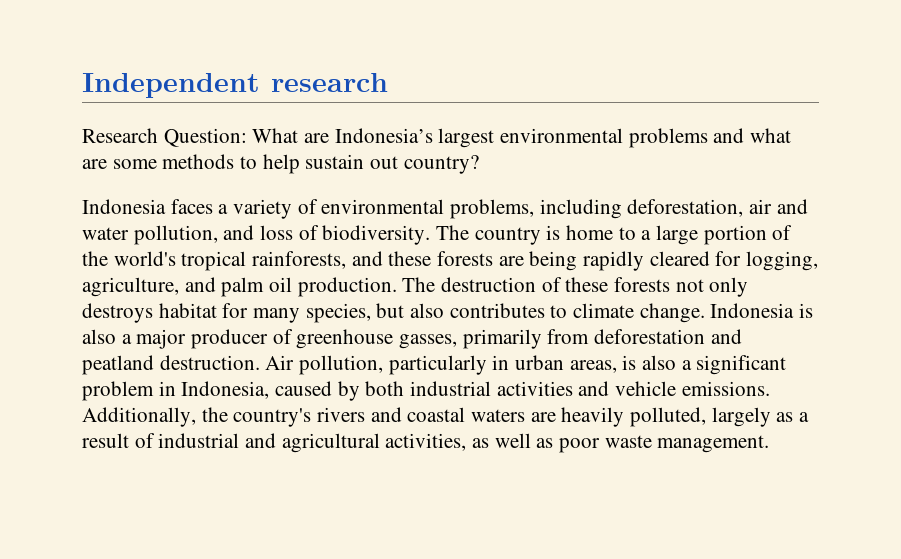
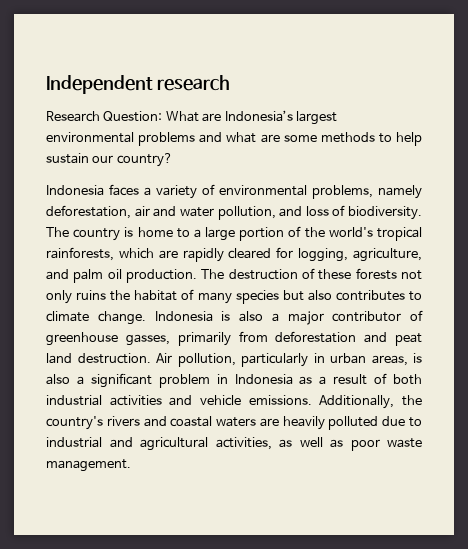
[370,156,399,169] out -> [92,155,114,163] our
[539,199,622,219] including -> [378,185,422,199] namely
[351,251,578,271] and these forests are being -> [118,248,178,259] which are
[82,303,371,323] destroys habitat for many species, -> [76,289,279,304] ruins the habitat of many species
[191,329,269,349] producer -> [332,311,402,322] contributor
[82,355,154,375] peatland -> [395,333,422,346] [46,353,72,364] peat land
[181,381,360,401] Indonesia, caused by -> [234,373,388,385] Indonesia as a result of
[630,407,810,427] [82,433,155,448] polluted, largely as a result of -> [328,416,422,430] polluted due to

